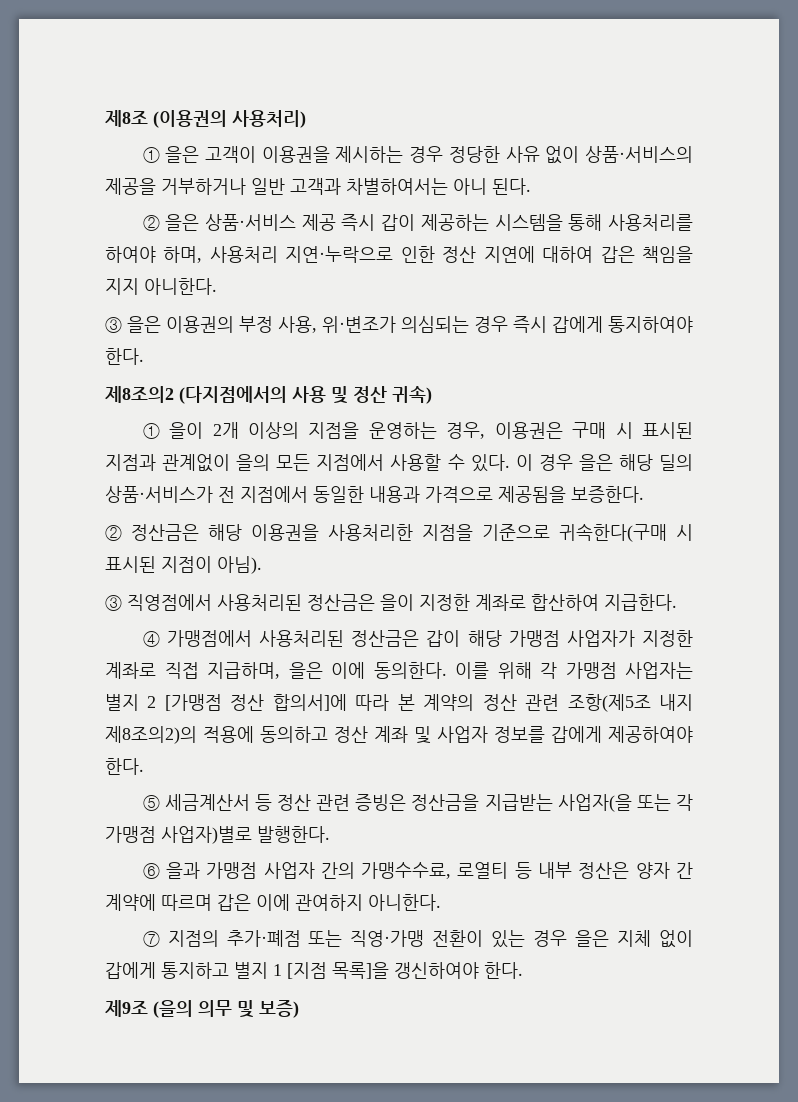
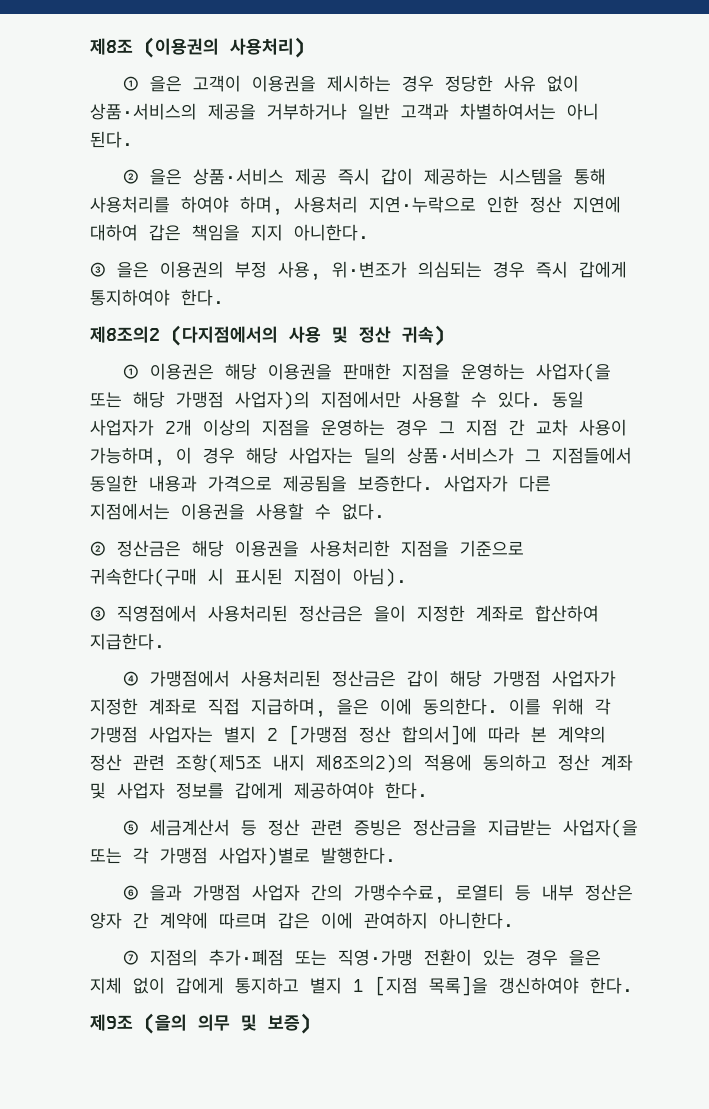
[169,422,693,439] [105,454,693,472] [105,486,308,503] 을이 2개 이상의 지점을 운영하는 경우, 이용권은 구매 시 표시된 지점과 관계없이 을의 모든 지점에서 사용할 수 있다. 이 경우 을은 해당 딜의 상품·서비스가 전 지점에서 -> [149,363,611,382] [90,391,584,410] [90,419,627,436] [90,447,632,467] 이용권은 해당 이용권을 판매한 지점을 운영하는 사업자(을 또는 해당 가맹점 사업자)의 지점에서만 사용할 수 있다. 동일 사업자가 2개 이상의 지점을 운영하는 경우 그 지점 간 교차 사용이 가능하며, 이 경우 해당 사업자는 딜의 상품·서비스가 그 지점들에서
(644, 494) none -> [444,475,551,492] [90,503,385,520] 사업자가 다른 지점에서는 이용권을 사용할 수 없다.

